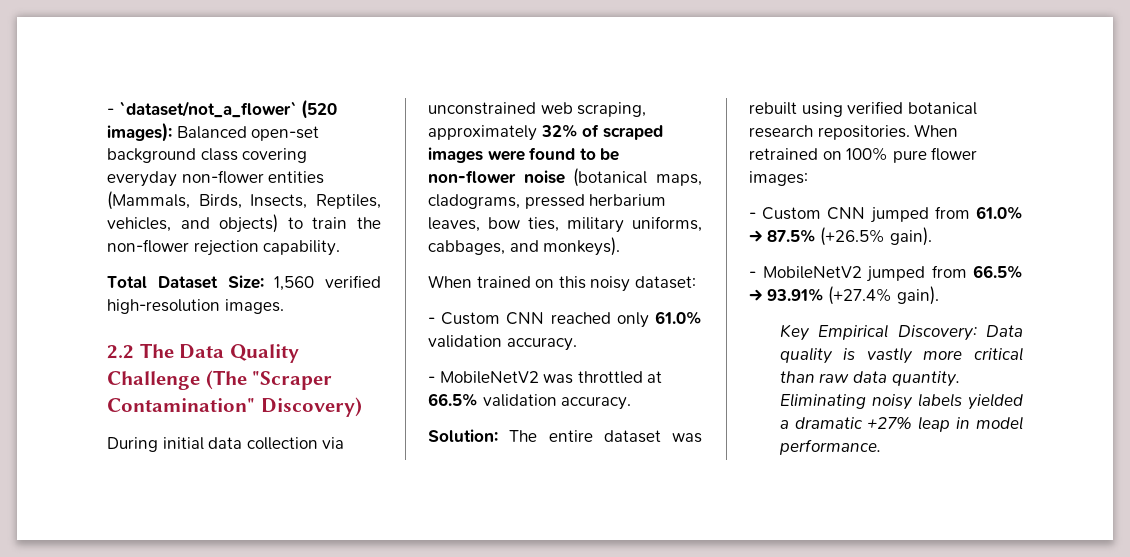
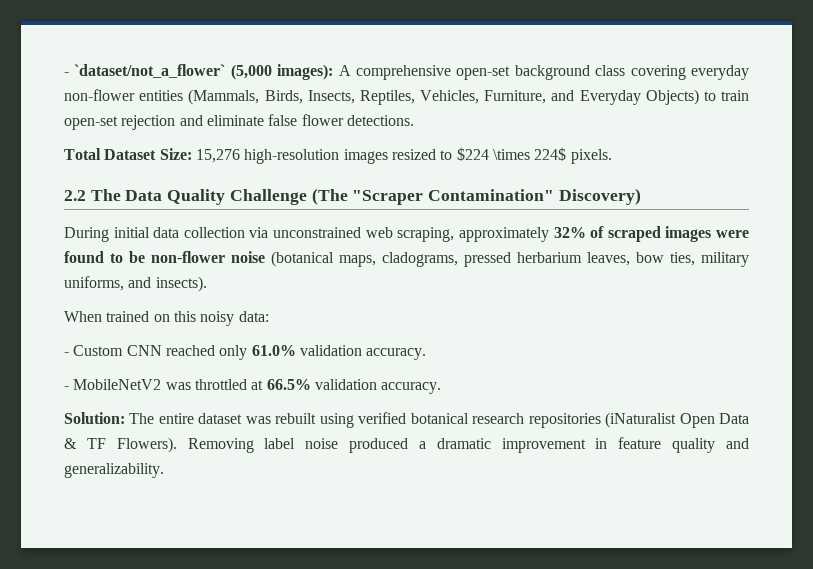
[301,99,338,119] [107,122,247,142] (520 images): Balanced -> [230,64,452,80] (5,000 images): A comprehensive
[107,214,381,233] [107,239,341,256] [107,275,381,291] [107,299,284,314] vehicles, and objects) to train the non-flower rejection capability. // Total Dataset Size: 1,560 verified high-resolution images. -> [420,89,749,105] [64,114,414,130] [64,147,612,164] Vehicles, Furniture, and Everyday Objects) to train open-set rejection and eliminate false flower detections. // Total Dataset Size: 15,276 high-resolution images resized to $224 \times 224$ pixels.
[428,237,621,256] cabbages, and monkeys). -> [128,276,207,292] and insects).
[634,276,696,289] dataset: -> [238,311,269,322] data:
[817,124,959,140] [749,147,978,163] [749,171,808,186] [749,206,1023,223] [749,227,932,246] [749,265,1023,282] [749,286,939,305] [779,324,1023,341] [779,347,1023,364] [779,371,960,387] [779,393,1023,410] [779,416,1023,432] [778,439,881,455] repositories. When retrained on 100% pure flower images: // - Custom CNN jumped from 61.0% → 87.5% (+26.5% gain). // - MobileNetV2 jumped from 66.5% → 93.91% (+27.4% gain). // Key Empirical Discovery: Data quality is vastly more critical than raw data quantity. Eliminating noisy labels yielded a dramatic +27% leap in model performance. -> [528,412,749,428] [64,437,749,453] [64,463,164,478] repositories (iNaturalist Open Data & TF Flowers). Removing label noise produced a dramatic improvement in feature quality and generalizability.

